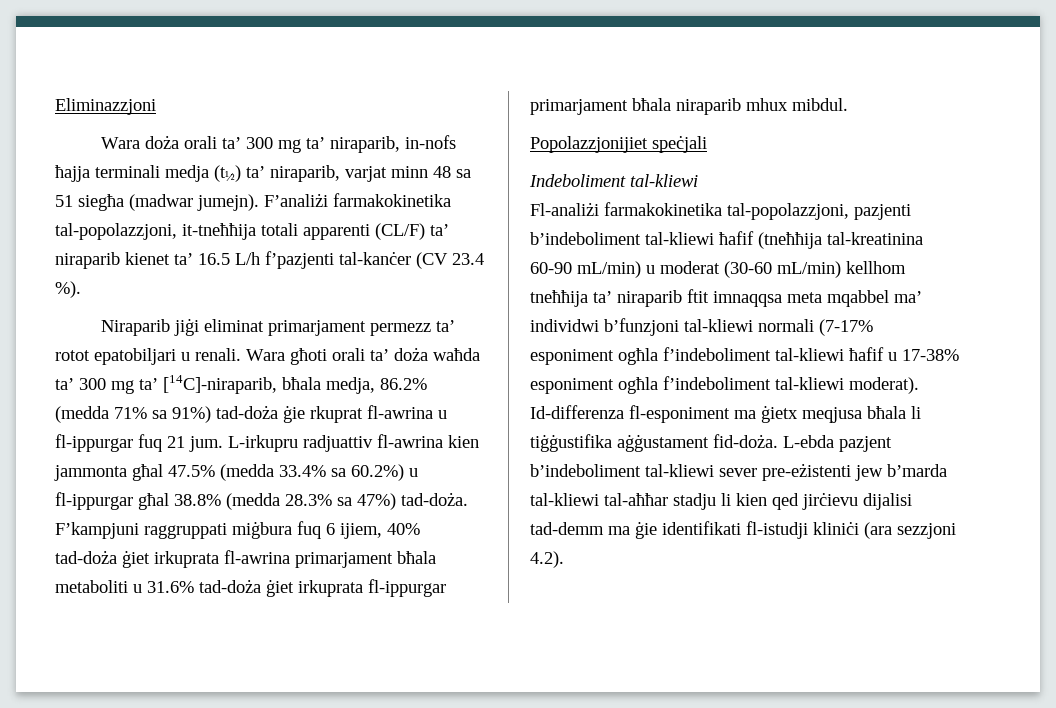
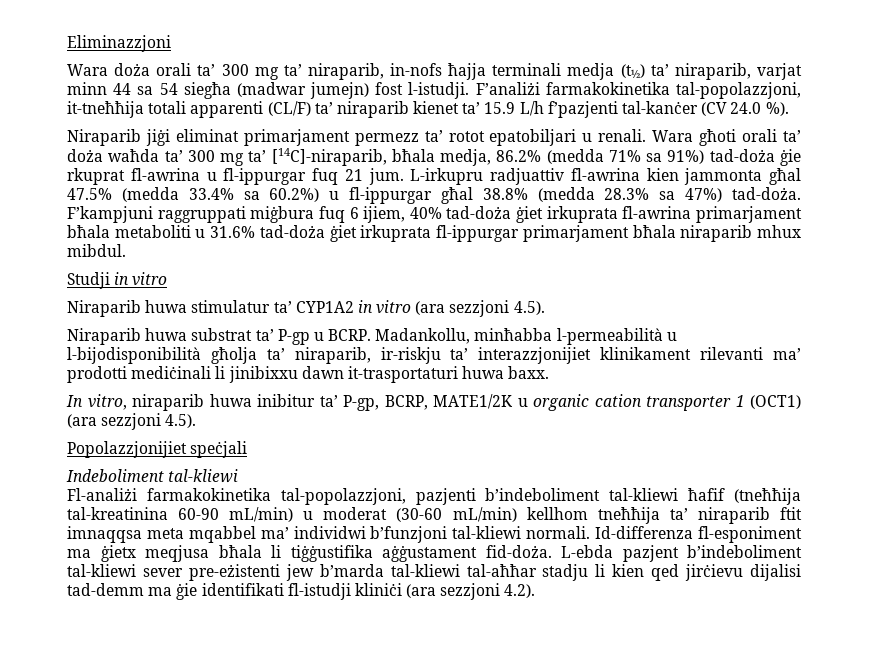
[433,166,471,178] [55,194,259,211] 48 sa 51 siegħa (madwar jumejn). -> [113,82,470,99] 44 sa 54 siegħa (madwar jumejn) fost l-istudji.
[198,253,230,265] 16.5 -> [484,102,516,114] 15.9
[452,253,484,265] 23.4 -> [730,102,762,114] 24.0
(848, 104) none -> [67,272,168,289] [67,300,545,317] [67,328,677,345] [67,347,802,364] [67,366,550,383] [66,394,801,411] [67,413,197,430] // Studji in vitro // Niraparib huwa stimulatur ta’ CYP1A2 in vitro (ara sezzjoni 4.5). // Niraparib huwa substrat ta’ P-gp u BCRP. Madankollu, minħabba l-permeabilità u l-bijodisponibilità għolja ta’ niraparib, ir-riskju ta’ interazzjonijiet klinikament rilevanti ma’ prodotti mediċinali li jinibixxu dawn it-trasportaturi huwa baxx. // In vitro, niraparib huwa inibitur ta’ P-gp, BCRP, MATE1/2K u organic cation transporter 1 (OCT1) (ara sezzjoni 4.5).
[758,319,873,336] [530,347,959,365] [530,376,919,394] normali (7-17% esponiment ogħla f’indeboliment tal-kliewi ħafif u 17-38% esponiment ogħla f’indeboliment tal-kliewi moderat). -> [526,526,591,539] normali.

